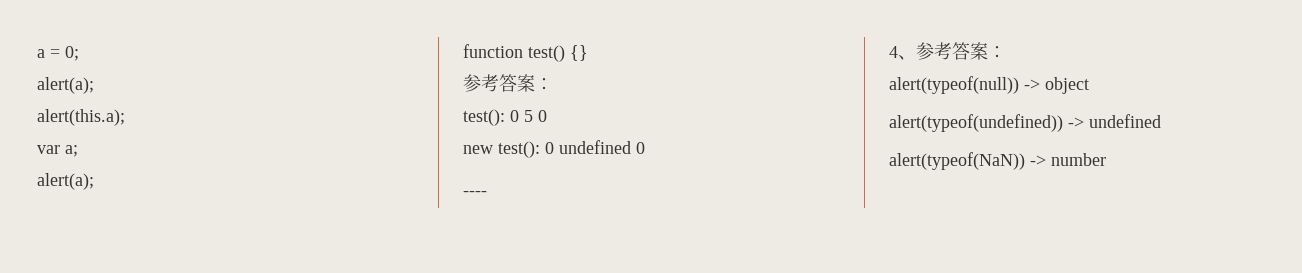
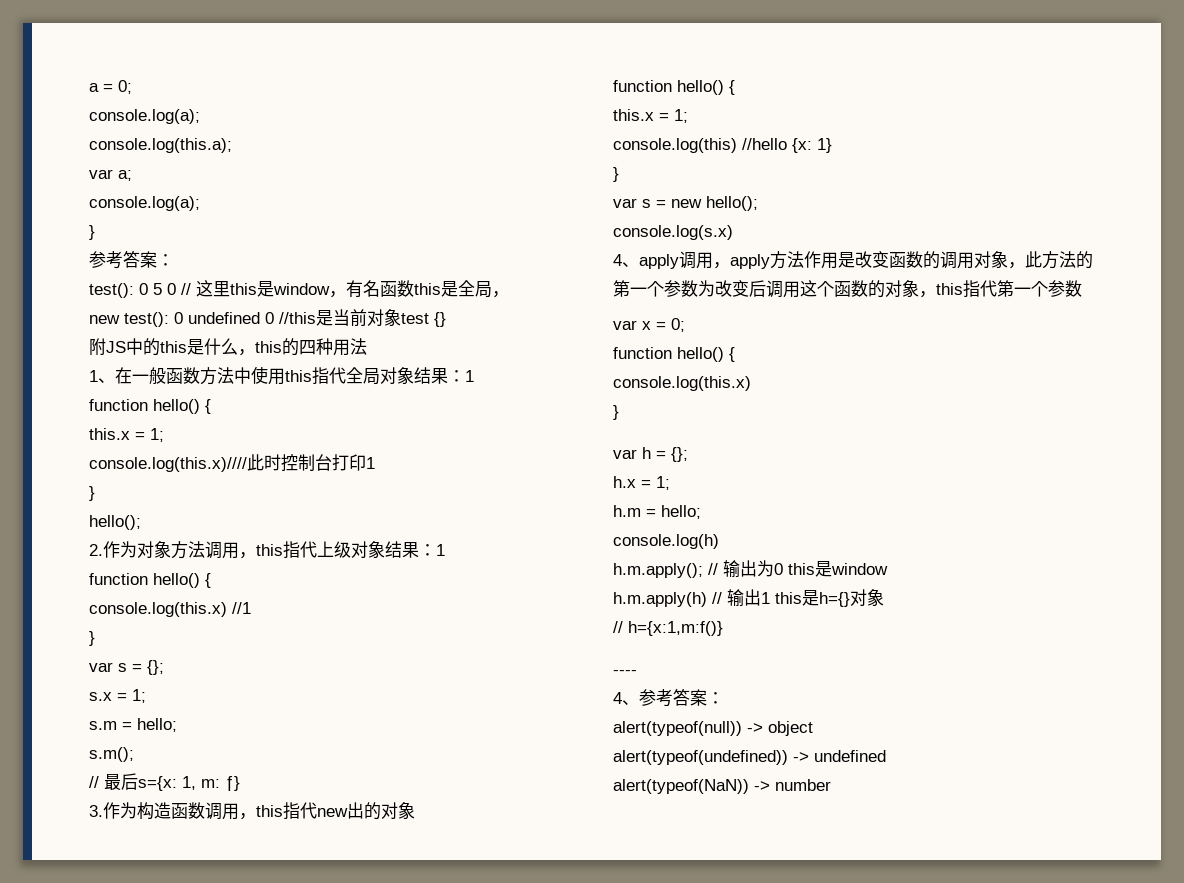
[37,77,94,94] [37,109,125,126] alert(a); // alert(this.a); -> [89,109,200,124] [89,138,232,153] console.log(a); // console.log(this.a);
[37,173,94,190] [463,44,588,62] alert(a); // function test() {} -> [89,196,200,211] [89,225,95,240] console.log(a); // }
(547, 116) none -> [181,280,509,298] // 这里this是window，有名函数this是全局，
(645, 148) none -> [279,309,446,327] [89,338,367,356] [89,366,474,385] [89,399,211,414] [89,428,164,442] [89,454,375,472] [89,486,95,501] [89,515,141,530] [89,541,445,559] [89,573,211,588] [89,602,251,617] [89,631,95,646] [89,660,164,675] [89,689,146,703] [89,718,177,732] [89,747,134,762] [89,773,240,791] [89,802,415,820] [613,80,735,95] [613,109,688,123] [613,138,832,153] [613,167,619,182] [613,196,758,211] [613,225,733,240] [613,251,1093,269] [613,280,1082,298] [613,318,685,332] [613,347,735,362] [613,376,751,391] [613,405,619,420] [613,447,688,462] [613,476,670,490] [613,505,701,519] [613,534,719,549] [613,560,888,578] [613,589,884,607] [613,621,723,636] //this是当前对象test {} // 附JS中的this是什么，this的四种用法 // 1、在一般函数方法中使用this指代全局对象结果：1 // function hello() { // this.x = 1; // console.log(this.x)////此时控制台打印1 // } // hello(); // 2.作为对象方法调用，this指代上级对象结果：1 // function hello() { // console.log(this.x) //1 // } // var s = {}; // s.x = 1; // s.m = hello; // s.m(); // // 最后s={x: 1, m: ƒ} // 3.作为构造函数调用，this指代new出的对象 // function hello() { // this.x = 1; // console.log(this) //hello {x: 1} // } // var s = new hello(); // console.log(s.x) // 4、apply调用，apply方法作用是改变函数的调用对象，此方法的第一个参数为改变后调用这个函数的对象，this指代第一个参数 // var x = 0; // function hello() { // console.log(this.x) // } // var h = {}; // h.x = 1; // h.m = hello; // console.log(h) // h.m.apply(); // 输出为0 this是window // h.m.apply(h) // 输出1 this是h={}对象 // // h={x:1,m:f()}

